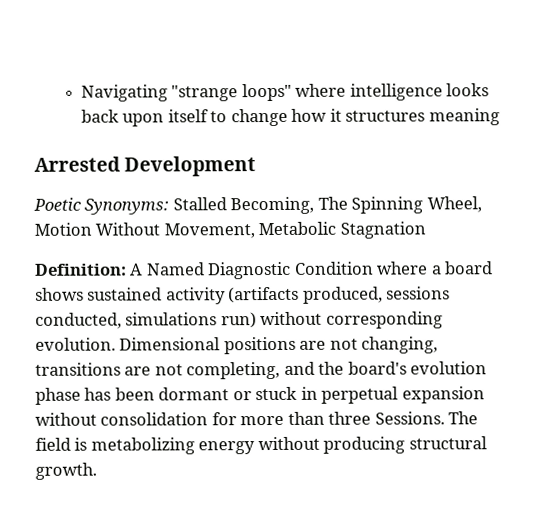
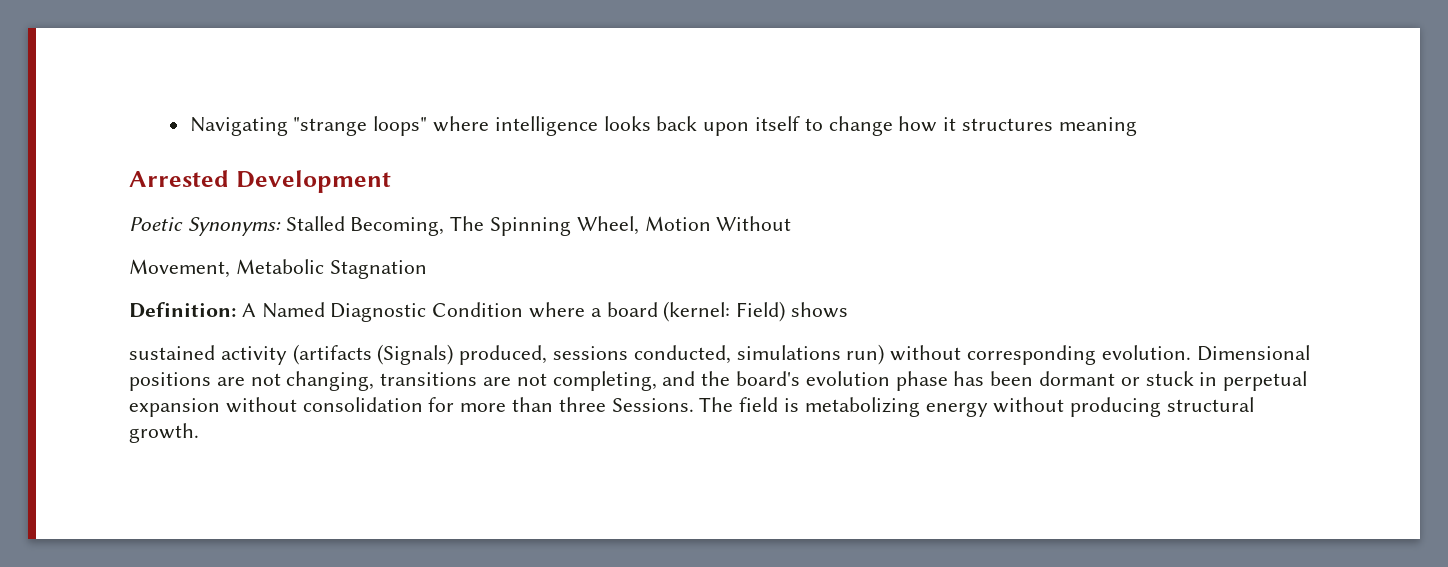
(161, 229) none -> (792, 223) //
(494, 268) none -> [663,301,786,322] (kernel: Field)
(84, 294) none -> (849, 310) //
(300, 295) none -> [377,344,454,365] (Signals)

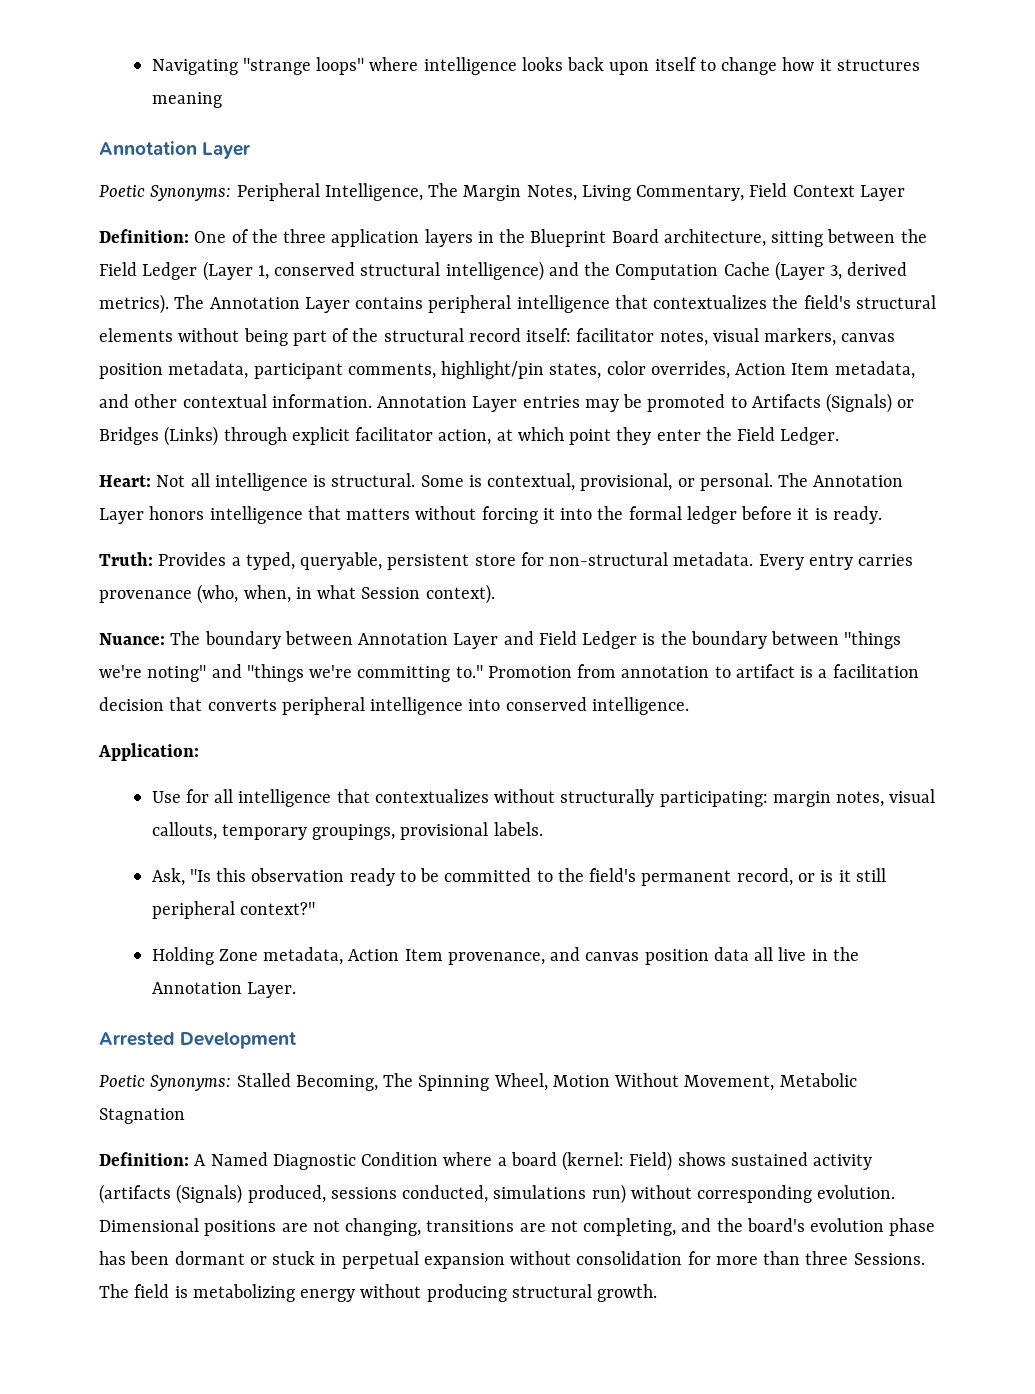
(1137, 126) none -> [99,141,251,159] [99,183,905,201] [99,229,927,247] [99,261,908,281] [99,294,936,314] [99,328,896,346] [99,361,915,379] [99,393,915,413] [99,426,840,446] [99,473,904,491] [99,506,882,524] [99,552,914,570] [99,584,495,604] [99,631,902,649] [99,664,919,682] [99,697,689,715] [98,743,199,761] [151,789,936,807] [151,822,543,840] [151,868,886,886] [151,901,315,919] [151,947,859,965] [151,982,296,998] // Annotation Layer // Poetic Synonyms: Peripheral Intelligence, The Margin Notes, Living Commentary, Field Context Layer // Definition: One of the three application layers in the Blueprint Board architecture, sitting between the Field Ledger (Layer 1, conserved structural intelligence) and the Computation Cache (Layer 3, derived metrics). The Annotation Layer contains peripheral intelligence that contextualizes the field's structural elements without being part of the structural record itself: facilitator notes, visual markers, canvas position metadata, participant comments, highlight/pin states, color overrides, Action Item metadata, and other contextual information. Annotation Layer entries may be promoted to Artifacts (Signals) or Bridges (Links) through explicit facilitator action, at which point they enter the Field Ledger. // Heart: Not all intelligence is structural. Some is contextual, provisional, or personal. The Annotation Layer honors intelligence that matters without forcing it into the formal ledger before it is ready. // Truth: Provides a typed, queryable, persistent store for non-structural metadata. Every entry carries provenance (who, when, in what Session context). // Nuance: The boundary between Annotation Layer and Field Ledger is the boundary between "things we're noting" and "things we're committing to." Promotion from annotation to artifact is a facilitation decision that converts peripheral intelligence into conserved intelligence. // Application: // Use for all intelligence that contextualizes without structurally participating: margin notes, visual callouts, temporary groupings, provisional labels. // Ask, "Is this observation ready to be committed to the field's permanent record, or is it still peripheral context?" // Holding Zone metadata, Action Item provenance, and canvas position data all live in the Annotation Layer.
(792, 223) // -> (680, 1080) none
(849, 310) // -> (726, 1159) none

